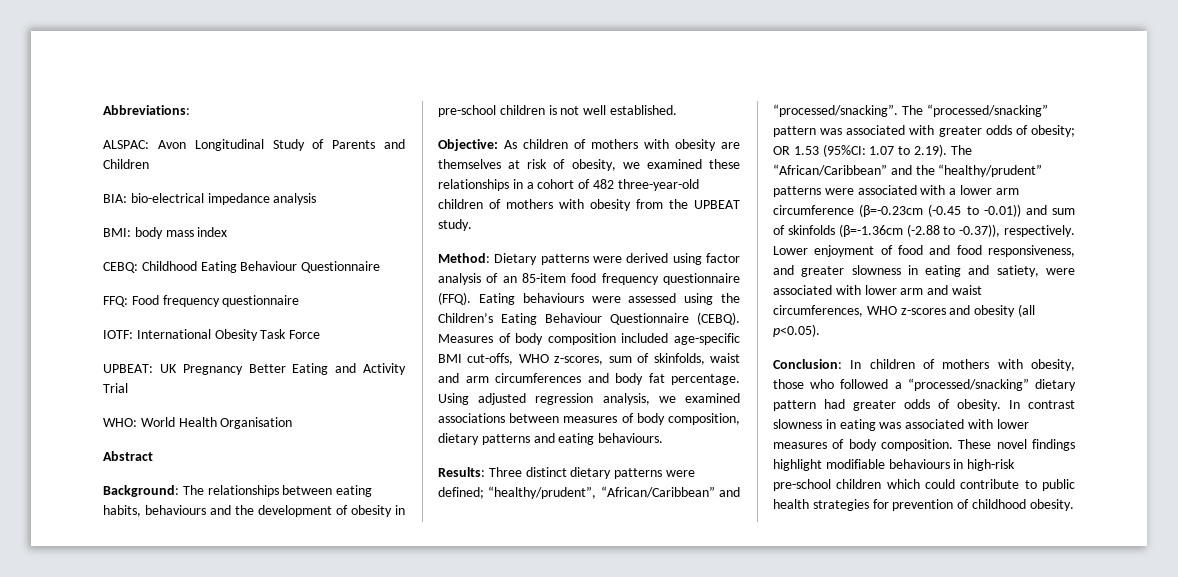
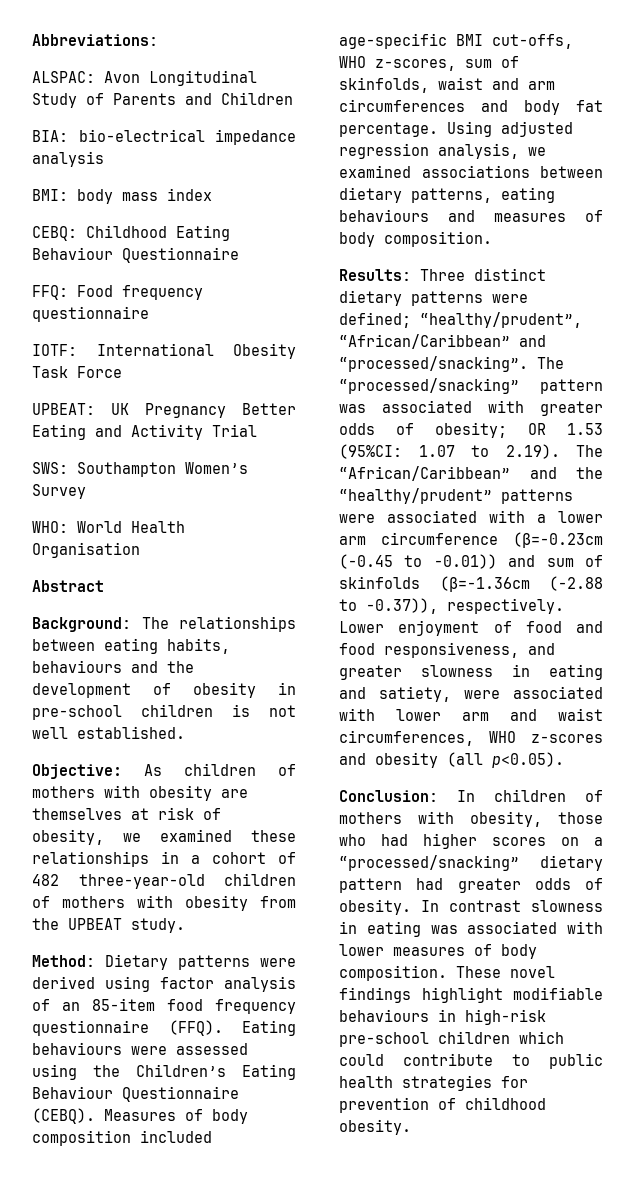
(128, 388) none -> [32,462,248,477] [32,484,86,499] // SWS: Southampton Women’s Survey
[563,413,740,425] [438,433,664,445] measures of body composition, dietary patterns and eating behaviours. -> [339,187,555,203] [339,209,603,222] [339,231,492,247] dietary patterns, eating behaviours and measures of body composition.
[840,379,889,389] followed -> [381,833,579,849] had higher scores on

